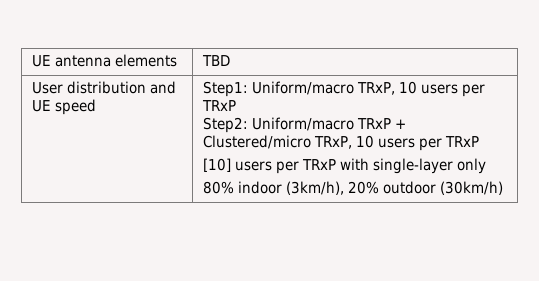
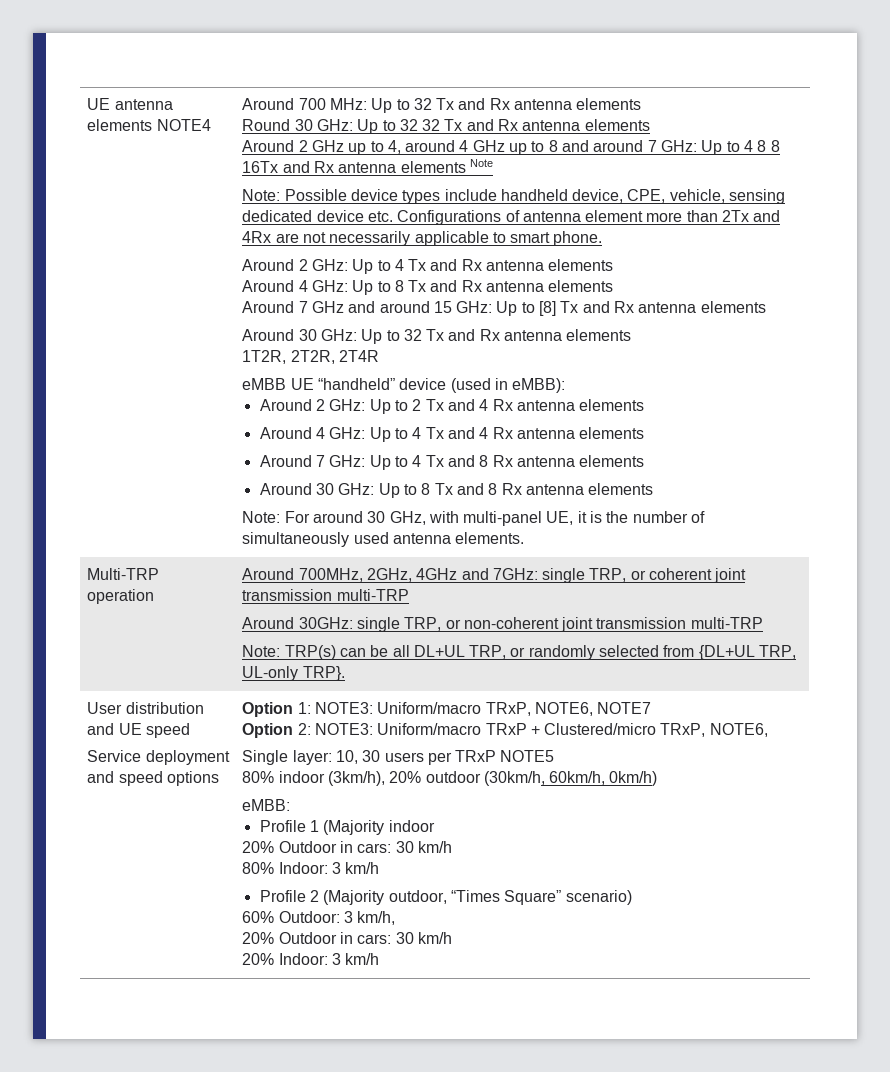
[202,55,231,66] | TBD -> [156,119,211,131] [242,98,642,113] [242,119,650,134] [242,140,780,155] [242,159,493,173] [242,189,786,204] [242,210,781,225] [242,231,603,246] [242,259,614,274] [242,280,614,295] [242,301,766,316] [242,329,632,344] [242,350,379,364] [242,378,566,393] [259,399,645,414] [259,427,645,442] [259,455,645,470] [259,483,654,498] [242,511,706,526] [242,532,525,547] [87,568,160,580] [87,589,155,604] [242,568,747,583] [242,589,409,601] [242,617,763,632] [242,645,797,660] [242,666,345,681] NOTE4 | Around 700 MHz: Up to 32 Tx and Rx antenna elements // Round 30 GHz: Up to 32 32 Tx and Rx antenna elements // Around 2 GHz up to 4, around 4 GHz up to 8 and around 7 GHz: Up to 4 8 8 16Tx and Rx antenna elements Note // Note: Possible device types include handheld device, CPE, vehicle, sensing dedicated device etc. Configurations of antenna element more than 2Tx and 4Rx are not necessarily applicable to smart phone. // Around 2 GHz: Up to 4 Tx and Rx antenna elements // Around 4 GHz: Up to 8 Tx and Rx antenna elements // Around 7 GHz and around 15 GHz: Up to [8] Tx and Rx antenna elements // Around 30 GHz: Up to 32 Tx and Rx antenna elements // 1T2R, 2T2R, 2T4R // eMBB UE “handheld” device (used in eMBB): // Around 2 GHz: Up to 2 Tx and 4 Rx antenna elements // Around 4 GHz: Up to 4 Tx and 4 Rx antenna elements // Around 7 GHz: Up to 4 Tx and 8 Rx antenna elements // Around 30 GHz: Up to 8 Tx and 8 Rx antenna elements // Note: For around 30 GHz, with multi-panel UE, it is the number of simultaneously used antenna elements. // Multi-TRP operation | Around 700MHz, 2GHz, 4GHz and 7GHz: single TRP, or coherent joint transmission multi-TRP // Around 30GHz: single TRP, or non-coherent joint transmission multi-TRP // Note: TRP(s) can be all DL+UL TRP, or randomly selected from {DL+UL TRP, UL-only TRP}.
[203,81,486,97] [202,100,237,111] [203,117,249,133] | Step1: Uniform/macro TRxP, 10 users per TRxP // Step2: -> [87,750,230,765] [87,771,219,786] [242,702,652,717] [242,723,373,738] // Service deployment and speed options | Option 1: NOTE3: Uniform/macro TRxP, NOTE6, NOTE7 // Option 2: NOTE3:
[356,135,480,151] [203,158,487,174] 10 users per TRxP // [10] users per TRxP with single-layer only -> [709,723,768,737] [242,750,555,765] NOTE6, // Single layer: 10, 30 users per TRxP NOTE5
[440,181,504,195] (30km/h) -> [483,771,658,786] [242,799,291,811] [259,820,435,835] [242,841,452,853] [242,862,380,874] [259,890,632,905] [242,911,396,925] [242,932,452,944] [242,953,380,965] (30km/h, 60km/h, 0km/h) // eMBB: // Profile 1 (Majority indoor // 20% Outdoor in cars: 30 km/h // 80% Indoor: 3 km/h // Profile 2 (Majority outdoor, “Times Square” scenario) // 60% Outdoor: 3 km/h, // 20% Outdoor in cars: 30 km/h // 20% Indoor: 3 km/h

